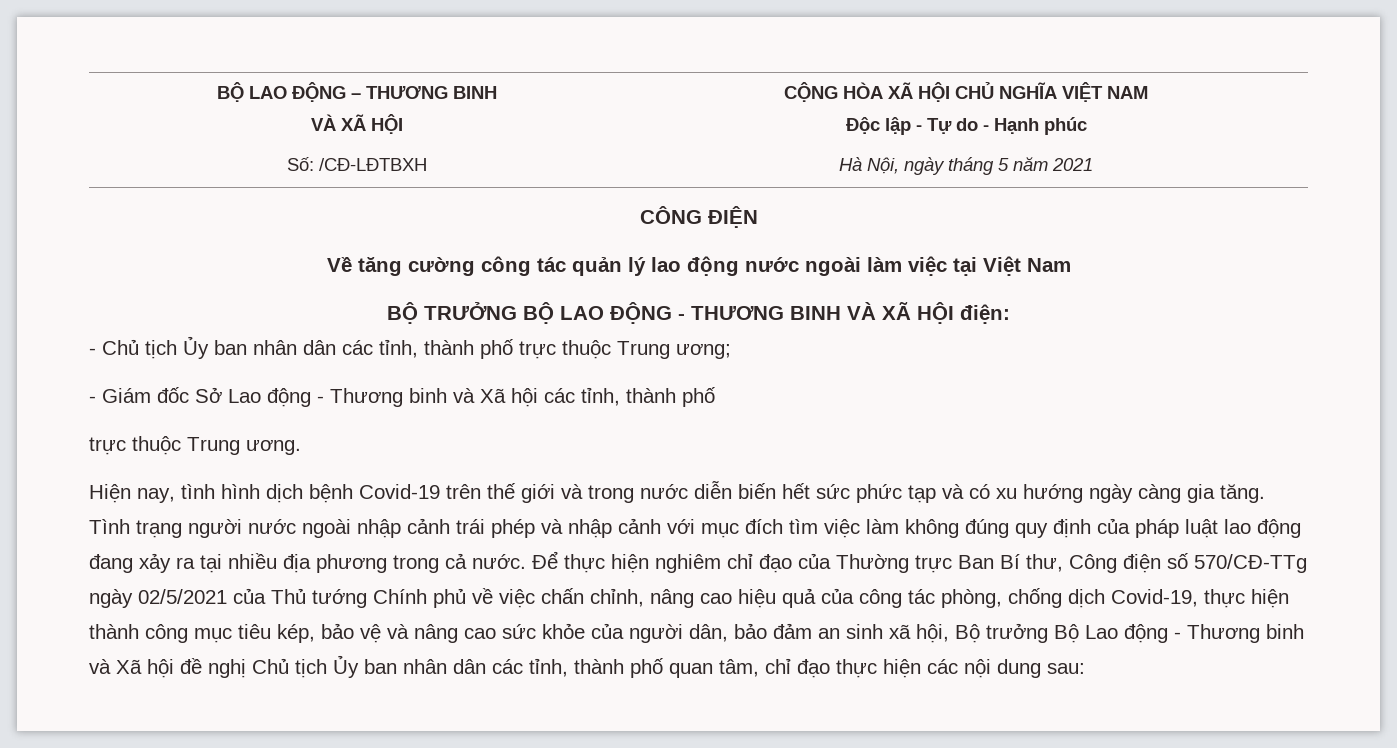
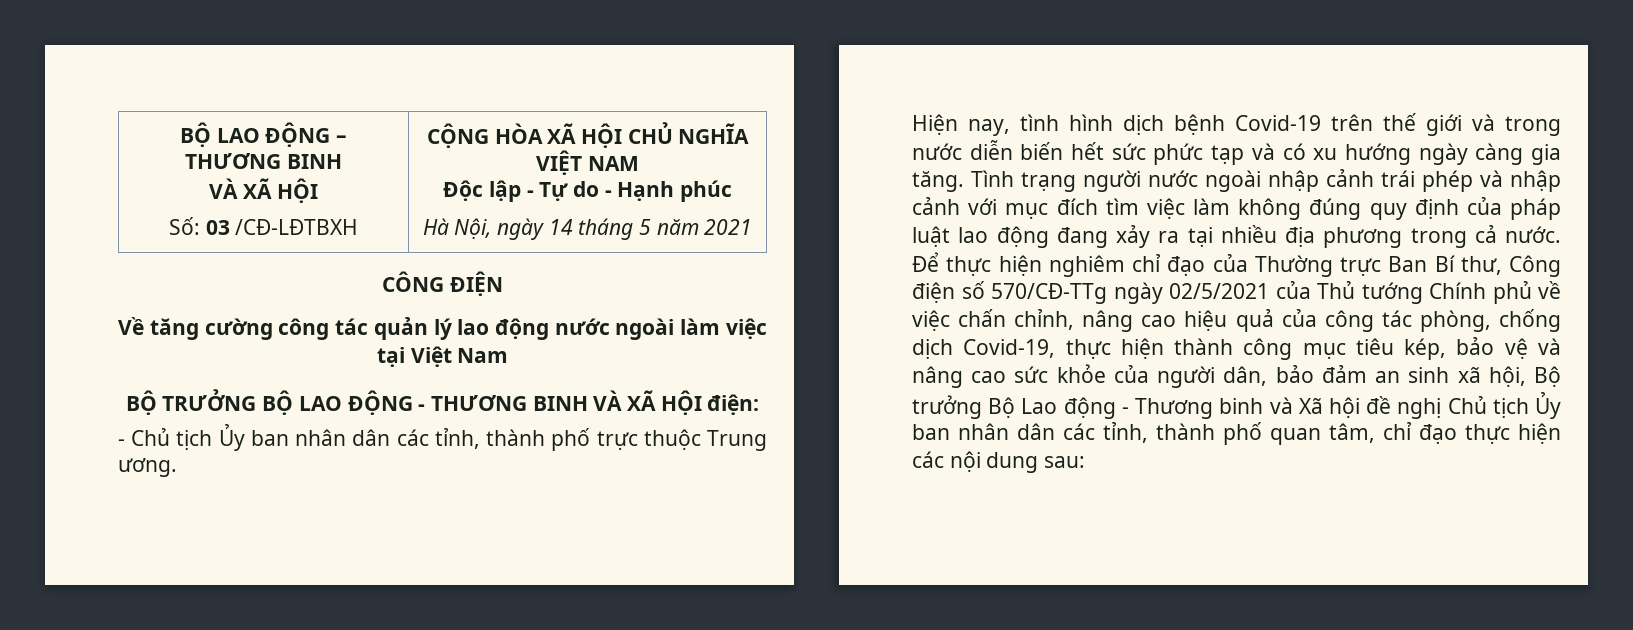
(314, 164) none -> [205,220,230,235] 03
(945, 166) none -> [548,219,573,235] 14
[676,344,731,359] [89,387,715,407] [89,436,240,455] ương; // - Giám đốc Sở Lao động - Thương binh và Xã hội các tỉnh, thành phố // trực thuộc Trung -> (767, 440) none

